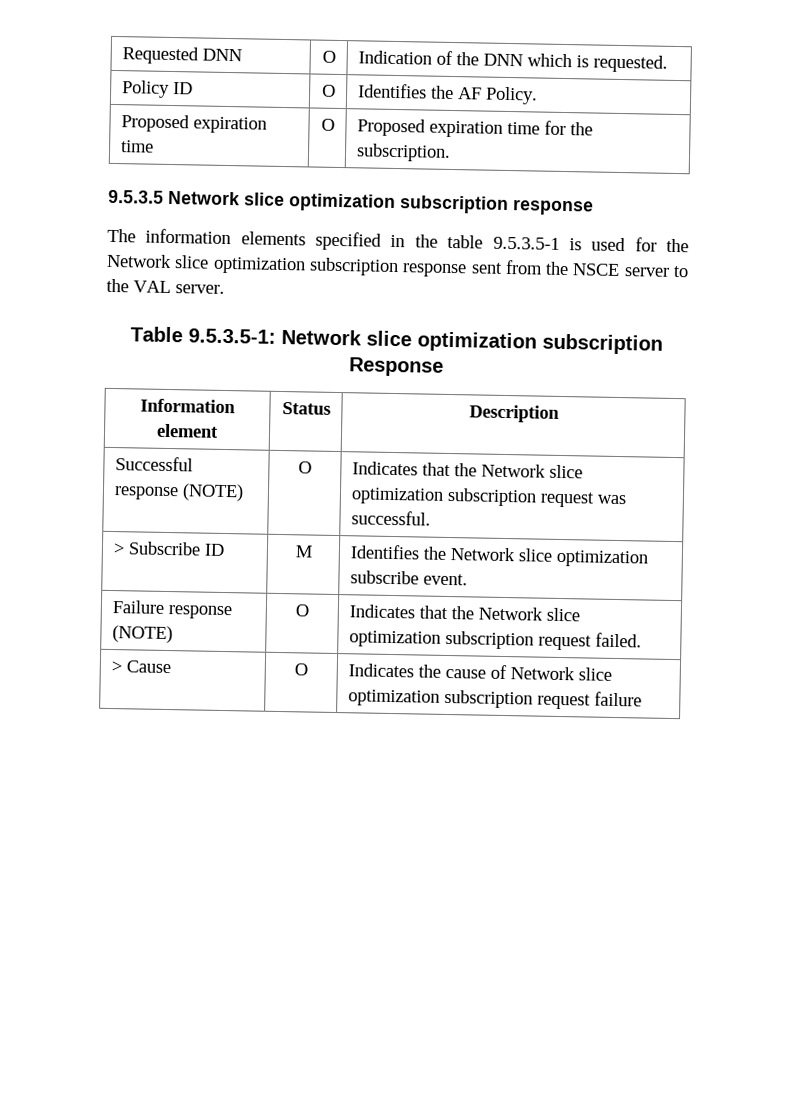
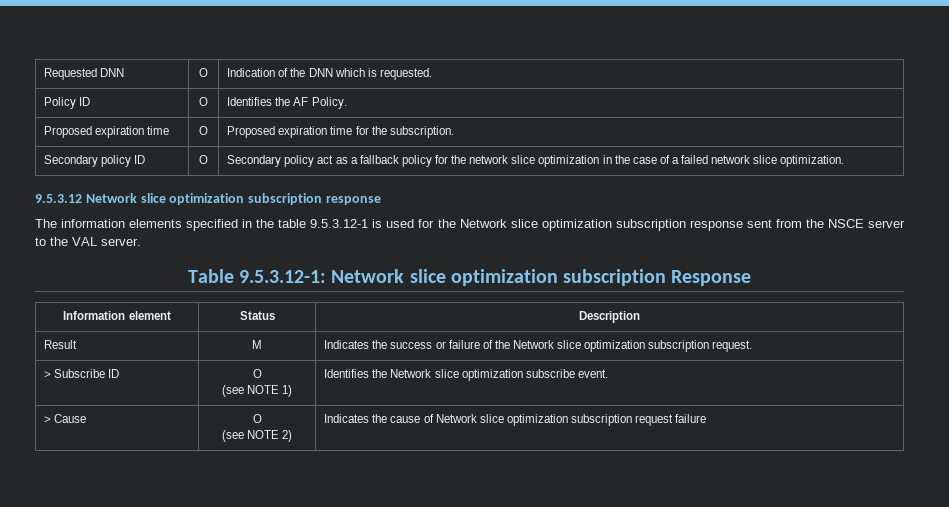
[108,189,164,204] // 9.5.3.5 -> [44,155,146,167] [199,155,208,164] [227,155,845,167] [35,194,82,203] // Secondary policy ID | O | Secondary policy act as a fallback policy for the network slice optimization in the case of a failed network slice optimization. // 9.5.3.12
[492,236,560,250] 9.5.3.5-1 -> [310,219,369,228] 9.5.3.12-1
[187,328,276,344] 9.5.3.5-1: -> [238,270,326,283] 9.5.3.12-1:
[114,456,193,472] [113,483,244,502] [298,461,312,474] [351,461,583,479] [350,487,626,508] [350,510,431,526] Successful response (NOTE) | O | Indicates that the Network slice optimization subscription request was successful. -> [44,340,78,349] [252,340,262,349] [324,340,753,352] Result | M | Indicates the success or failure of the Network slice optimization subscription request.
[294,545,313,558] M -> [252,369,262,378] [221,385,293,397] O // (see NOTE 1)
[111,600,232,620] [111,625,173,644] [295,604,309,617] [348,604,580,622] [348,630,642,651] // Failure response (NOTE) | O | Indicates that the Network slice optimization subscription request failed. -> (608, 373) none
(308, 669) none -> [221,430,293,442] // (see NOTE 2)

